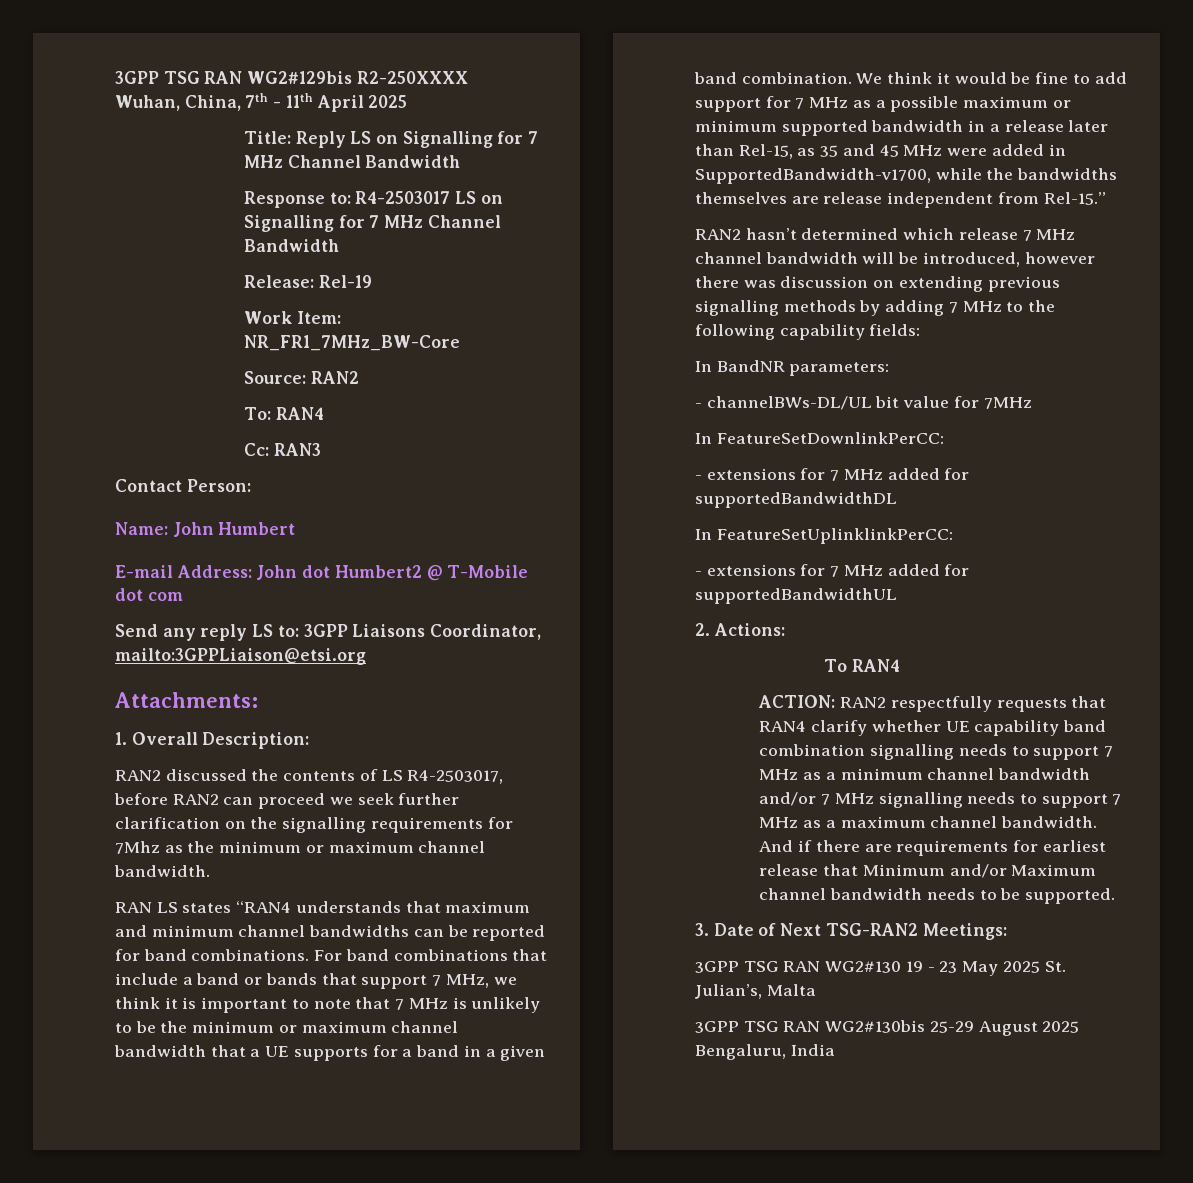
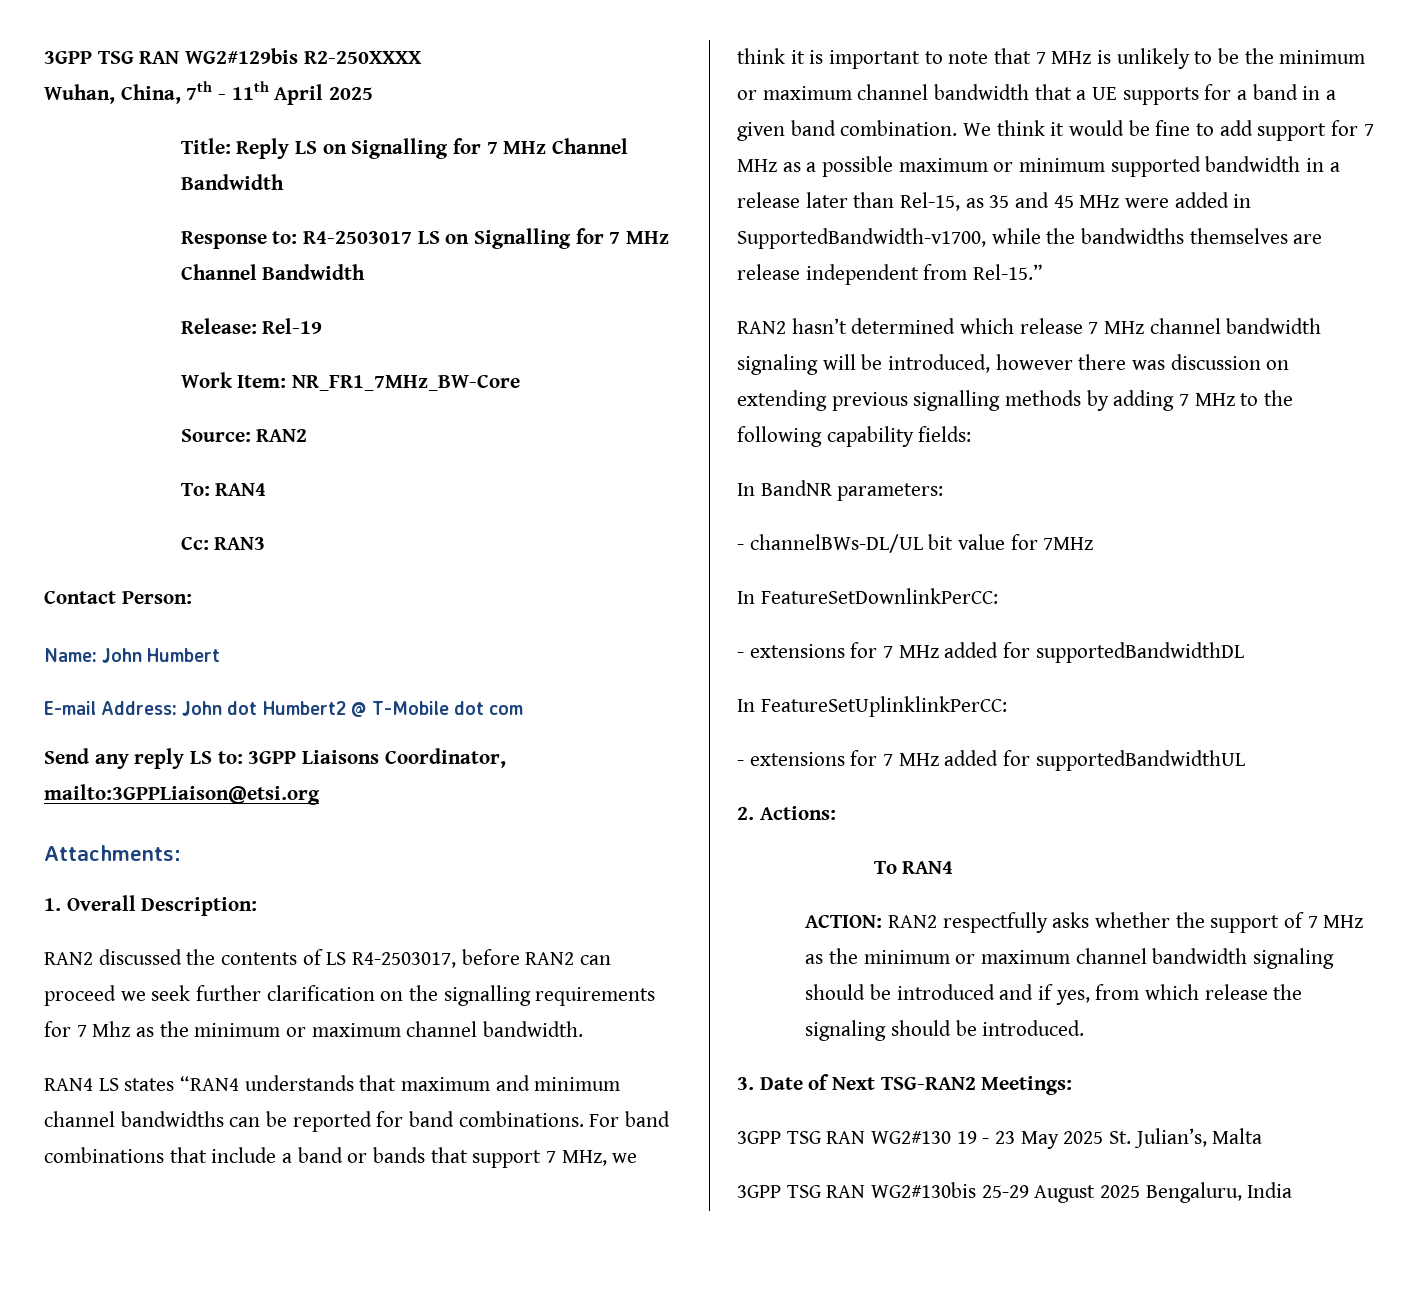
[115,841,160,854] 7Mhz -> [76,1021,131,1037] 7 Mhz
[115,902,152,913] RAN -> [44,1078,93,1091] RAN4
(858, 258) none -> [737,354,818,375] signaling
[996,696,1107,712] [759,720,1107,736] [759,744,1114,760] [759,768,1091,780] [759,792,1122,808] [759,816,1098,828] [759,840,1106,856] [759,864,1097,878] [759,888,1116,904] requests that RAN4 clarify whether UE capability band combination signalling needs to support 7 MHz as a minimum channel bandwidth and/or 7 MHz signalling needs to support 7 MHz as a maximum channel bandwidth. And if there are requirements for earliest release that Minimum and/or Maximum channel bandwidth needs to be supported. -> [1052,912,1364,933] [805,948,1334,969] [805,984,1303,1005] [805,1020,1085,1041] asks whether the support of 7 MHz as the minimum or maximum channel bandwidth signaling should be introduced and if yes, from which release the signaling should be introduced.

